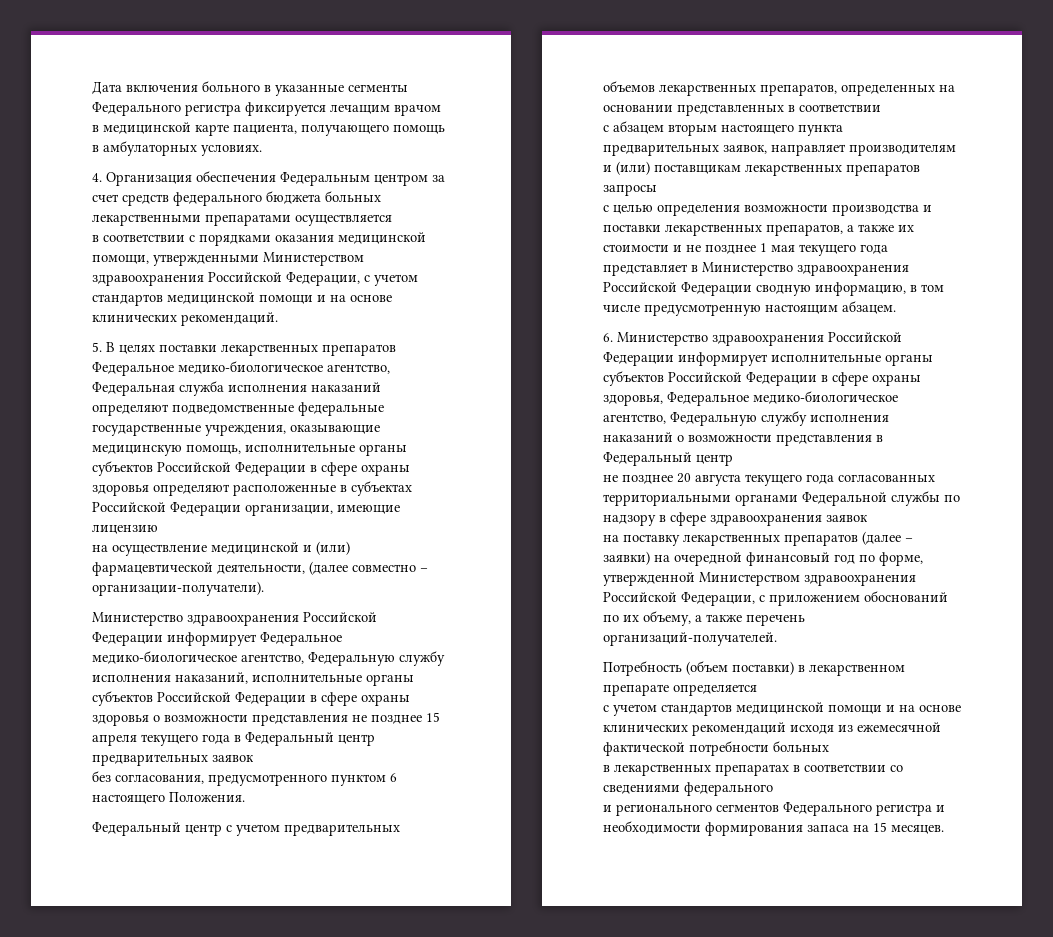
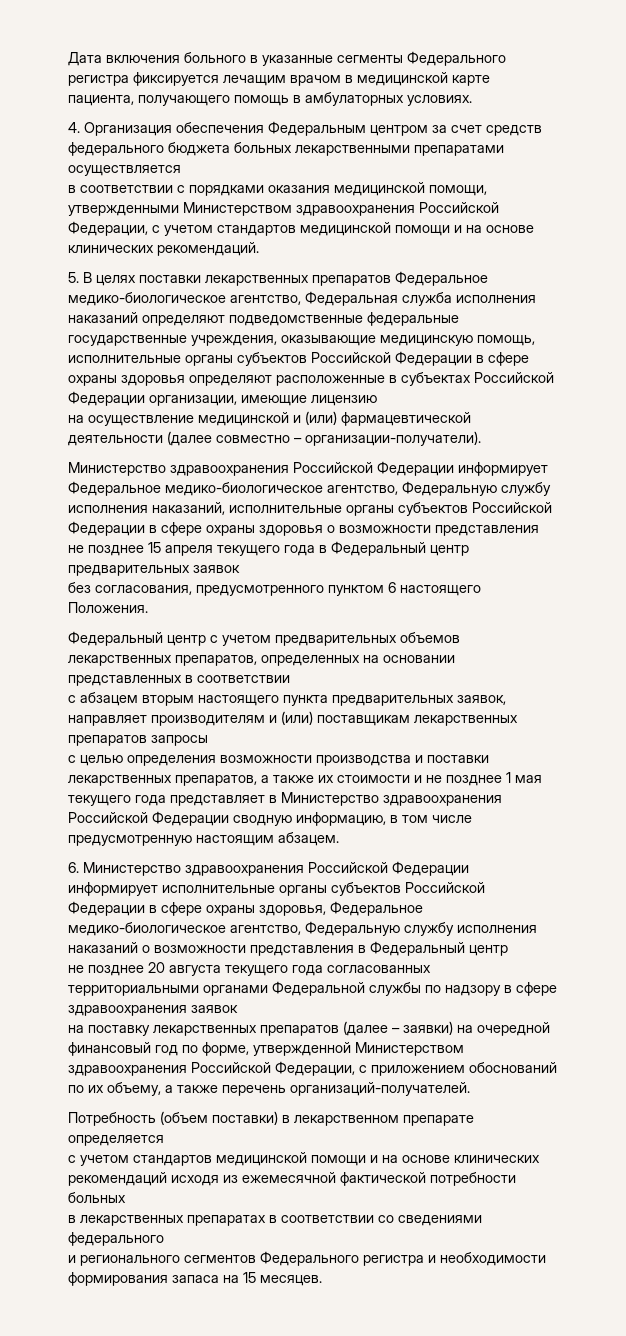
[217,564,305,574] деятельности, -> [68,435,163,446] деятельности

